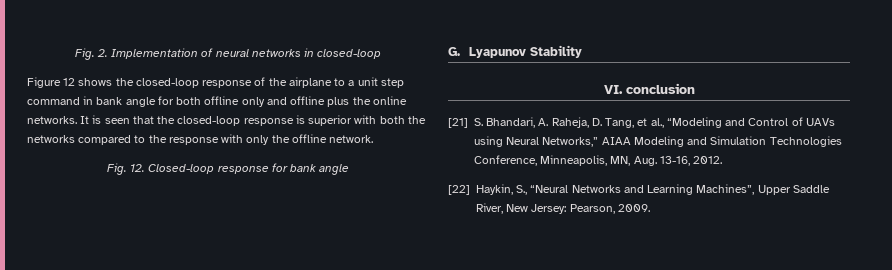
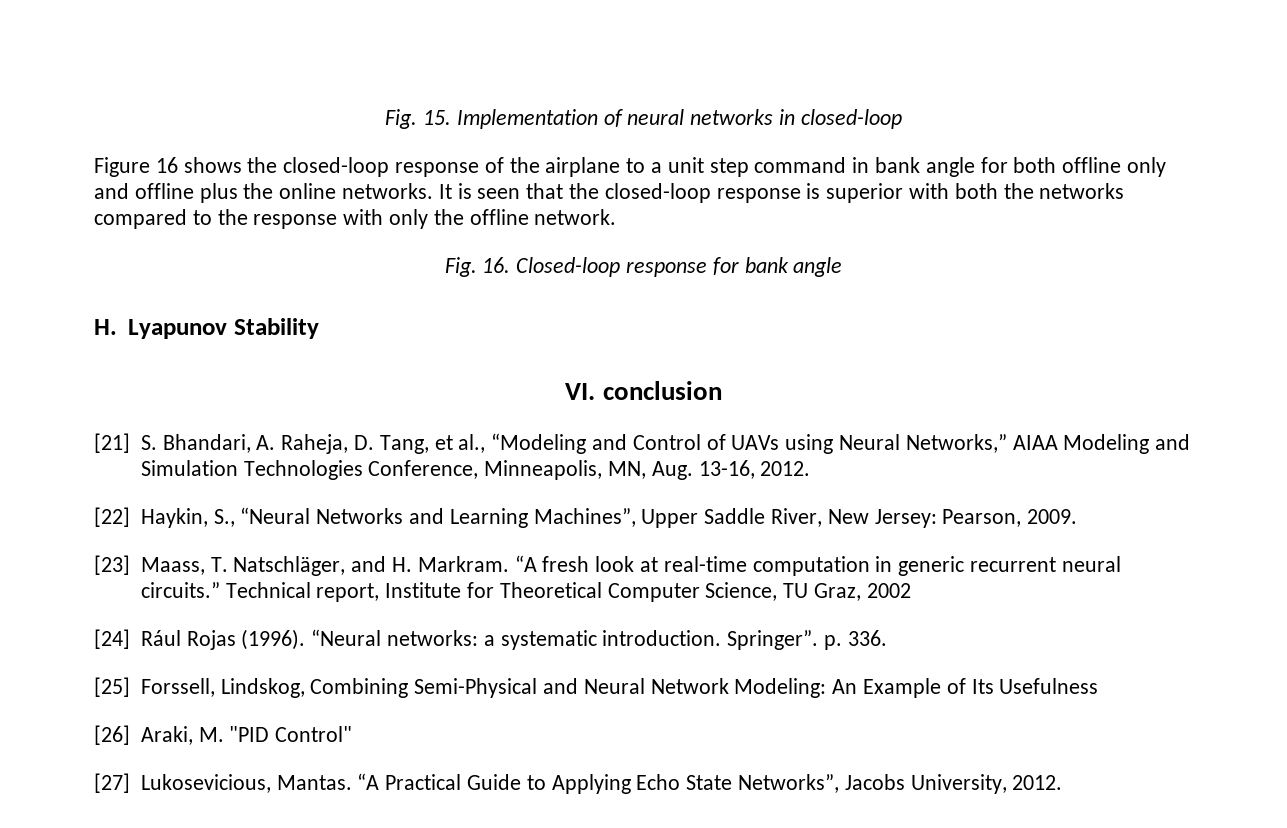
[74,48,108,60] Fig. 2. -> [385,109,451,129] Fig. 15.
[63,78,76,86] 12 -> [155,157,178,173] 16
[130,164,146,172] 12. -> [482,257,511,273] 16.
[448,47,460,56] G. -> [94,319,117,335] H.
(650, 208) none -> [94,555,1121,576] [140,582,911,602] [94,629,887,650] [94,677,1099,698] [94,725,353,745] [94,773,1063,794] // [23] Maass, T. Natschläger, and H. Markram. “A fresh look at real-time computation in generic recurrent neural circuits.” Technical report, Institute for Theoretical Computer Science, TU Graz, 2002 // [24] Rául Rojas (1996). “Neural networks: a systematic introduction. Springer”. p. 336. // [25] Forssell, Lindskog, Combining Semi-Physical and Neural Network Modeling: An Example of Its Usefulness // [26] Araki, M. "PID Control" // [27] Lukosevicious, Mantas. “A Practical Guide to Applying Echo State Networks”, Jacobs University, 2012.

